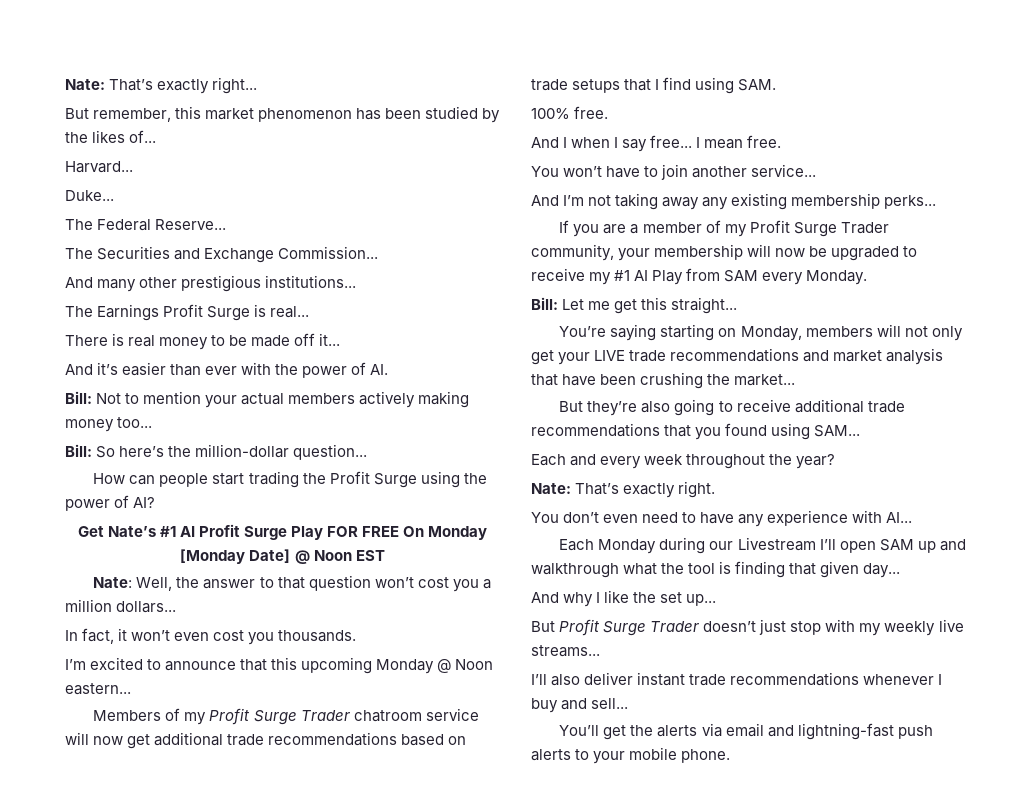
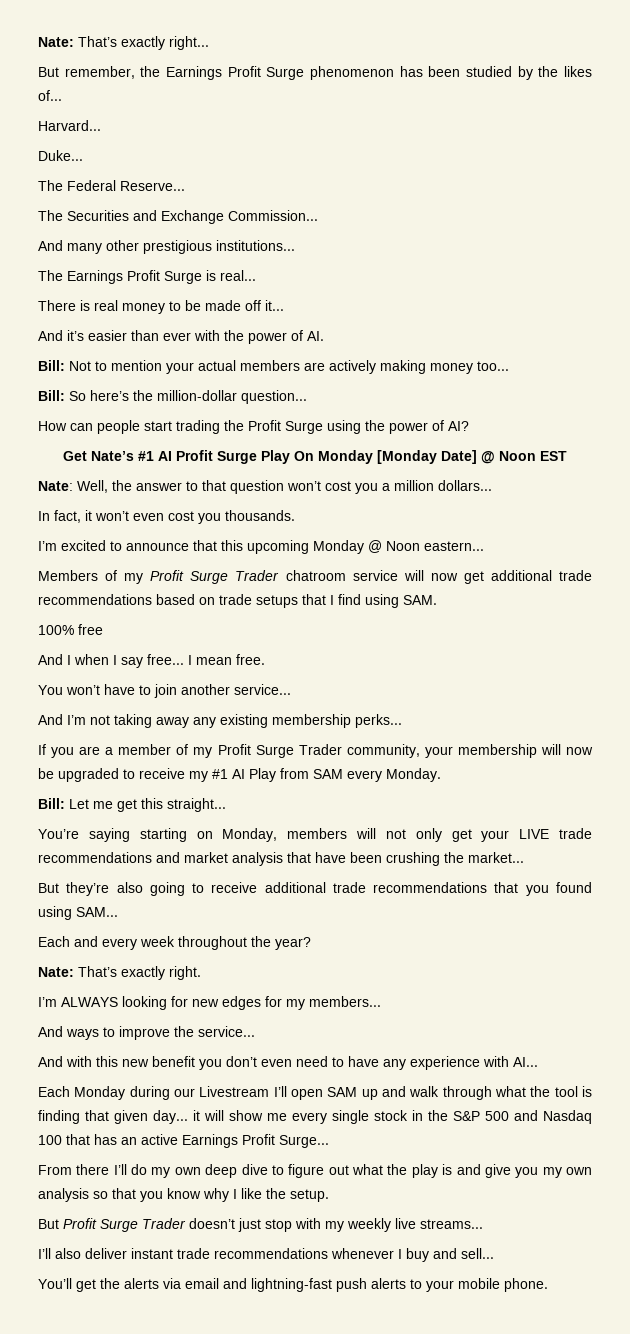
[175,106,255,120] this market -> [140,66,305,80] the Earnings Profit Surge
(356, 398) none -> [304,362,325,371] are
[327,526,400,537] FOR FREE -> (290, 457) none
[574,106,609,119] free. -> [78,624,103,635] free
[531,512,559,523] You -> [38,996,381,1010] [38,1026,255,1040] [38,1056,222,1070] I’m ALWAYS looking for new edges for my members... // And ways to improve the service... // And with this new benefit you
[531,563,619,578] walkthrough -> [409,1086,492,1100] walk through
[531,592,559,603] // And -> [193,1110,592,1124] [38,1134,329,1148] [38,1164,592,1178] [38,1188,201,1202] it will show me every single stock in the S&P 500 and Nasdaq 100 that has an active Earnings Profit Surge... // From there I’ll do my own deep dive to figure out what the play is and give you my own analysis so that you know
[660,592,717,606] set up... -> [290,1189,329,1202] setup.

